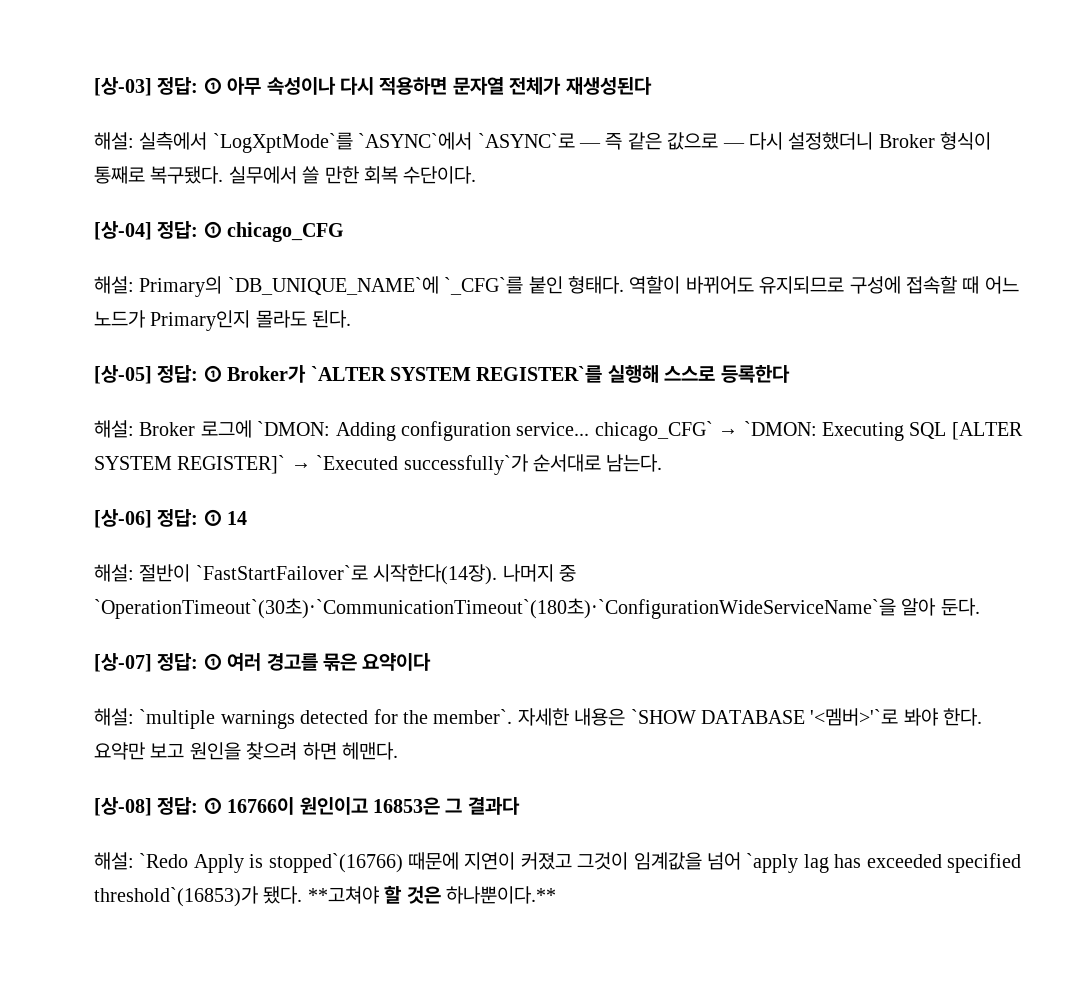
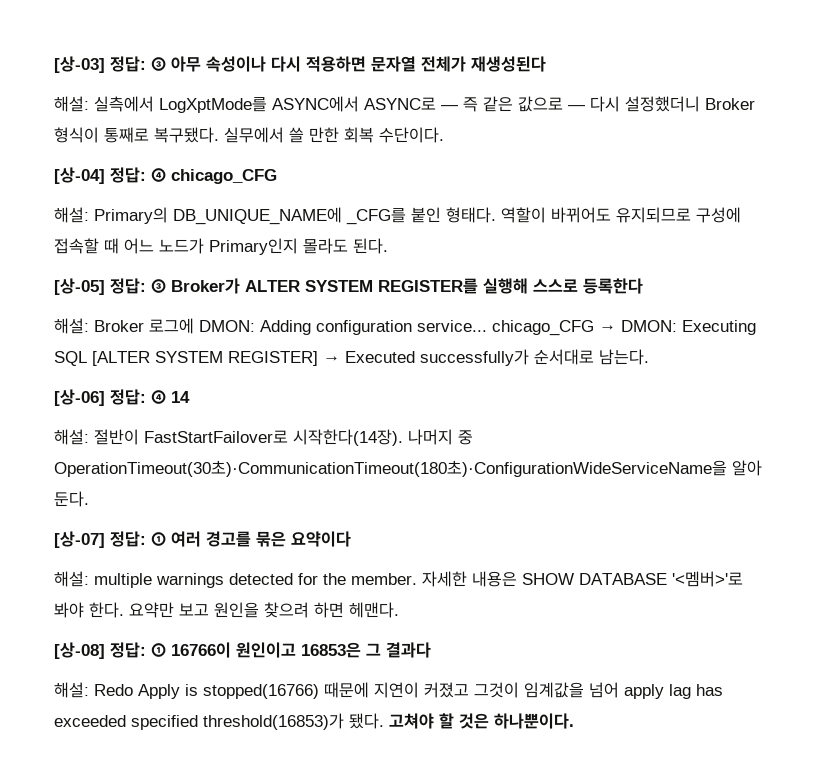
[203,77,222,94] ① -> [151,57,166,71] ③
[212,132,575,153] `LogXptMode`를 `ASYNC`에서 `ASYNC`로 -> [159,96,436,113] LogXptMode를 ASYNC에서 ASYNC로
[203,221,222,238] ① -> [151,168,166,182] ④
[227,276,524,295] `DB_UNIQUE_NAME`에 `_CFG`를 -> [173,207,406,225] DB_UNIQUE_NAME에 _CFG를
[203,365,603,383] ① Broker가 `ALTER SYSTEM REGISTER`를 -> [151,278,478,294] ③ Broker가 ALTER SYSTEM REGISTER를
[257,421,331,436] `DMON: -> [199,320,255,332] DMON:
[594,421,817,441] chicago_CFG` → `DMON: -> [492,320,677,336] chicago_CFG → DMON:
[177,454,528,475] REGISTER]` → `Executed successfully`가 -> [228,349,529,366] REGISTER] → Executed successfully가
[203,509,222,526] ① -> [151,390,166,404] ④
[195,565,368,580] `FastStartFailover`로 -> [144,430,288,443] FastStartFailover로
[94,598,896,619] `OperationTimeout`(30초)·`CommunicationTimeout`(180초)·`ConfigurationWideServiceName`을 -> [54,460,727,477] OperationTimeout(30초)·CommunicationTimeout(180초)·ConfigurationWideServiceName을
[139,709,216,729] `multiple -> [94,573,152,588] multiple
[433,709,513,724] member`. -> [351,573,417,585] member.
[630,708,899,726] `SHOW DATABASE '<멤버>'`로 -> [522,571,743,587] SHOW DATABASE '<멤버>'로
[139,853,189,868] `Redo -> [94,684,133,696] Redo
[268,853,403,873] stopped`(16766) -> [203,684,319,699] stopped(16766)
[746,853,799,873] `apply -> [624,684,664,699] apply
[94,886,379,907] threshold`(16853)가 됐다. **고쳐야 -> [203,713,434,730] threshold(16853)가 됐다. 고쳐야
[445,886,556,904] 하나뿐이다.** -> [494,713,574,729] 하나뿐이다.

